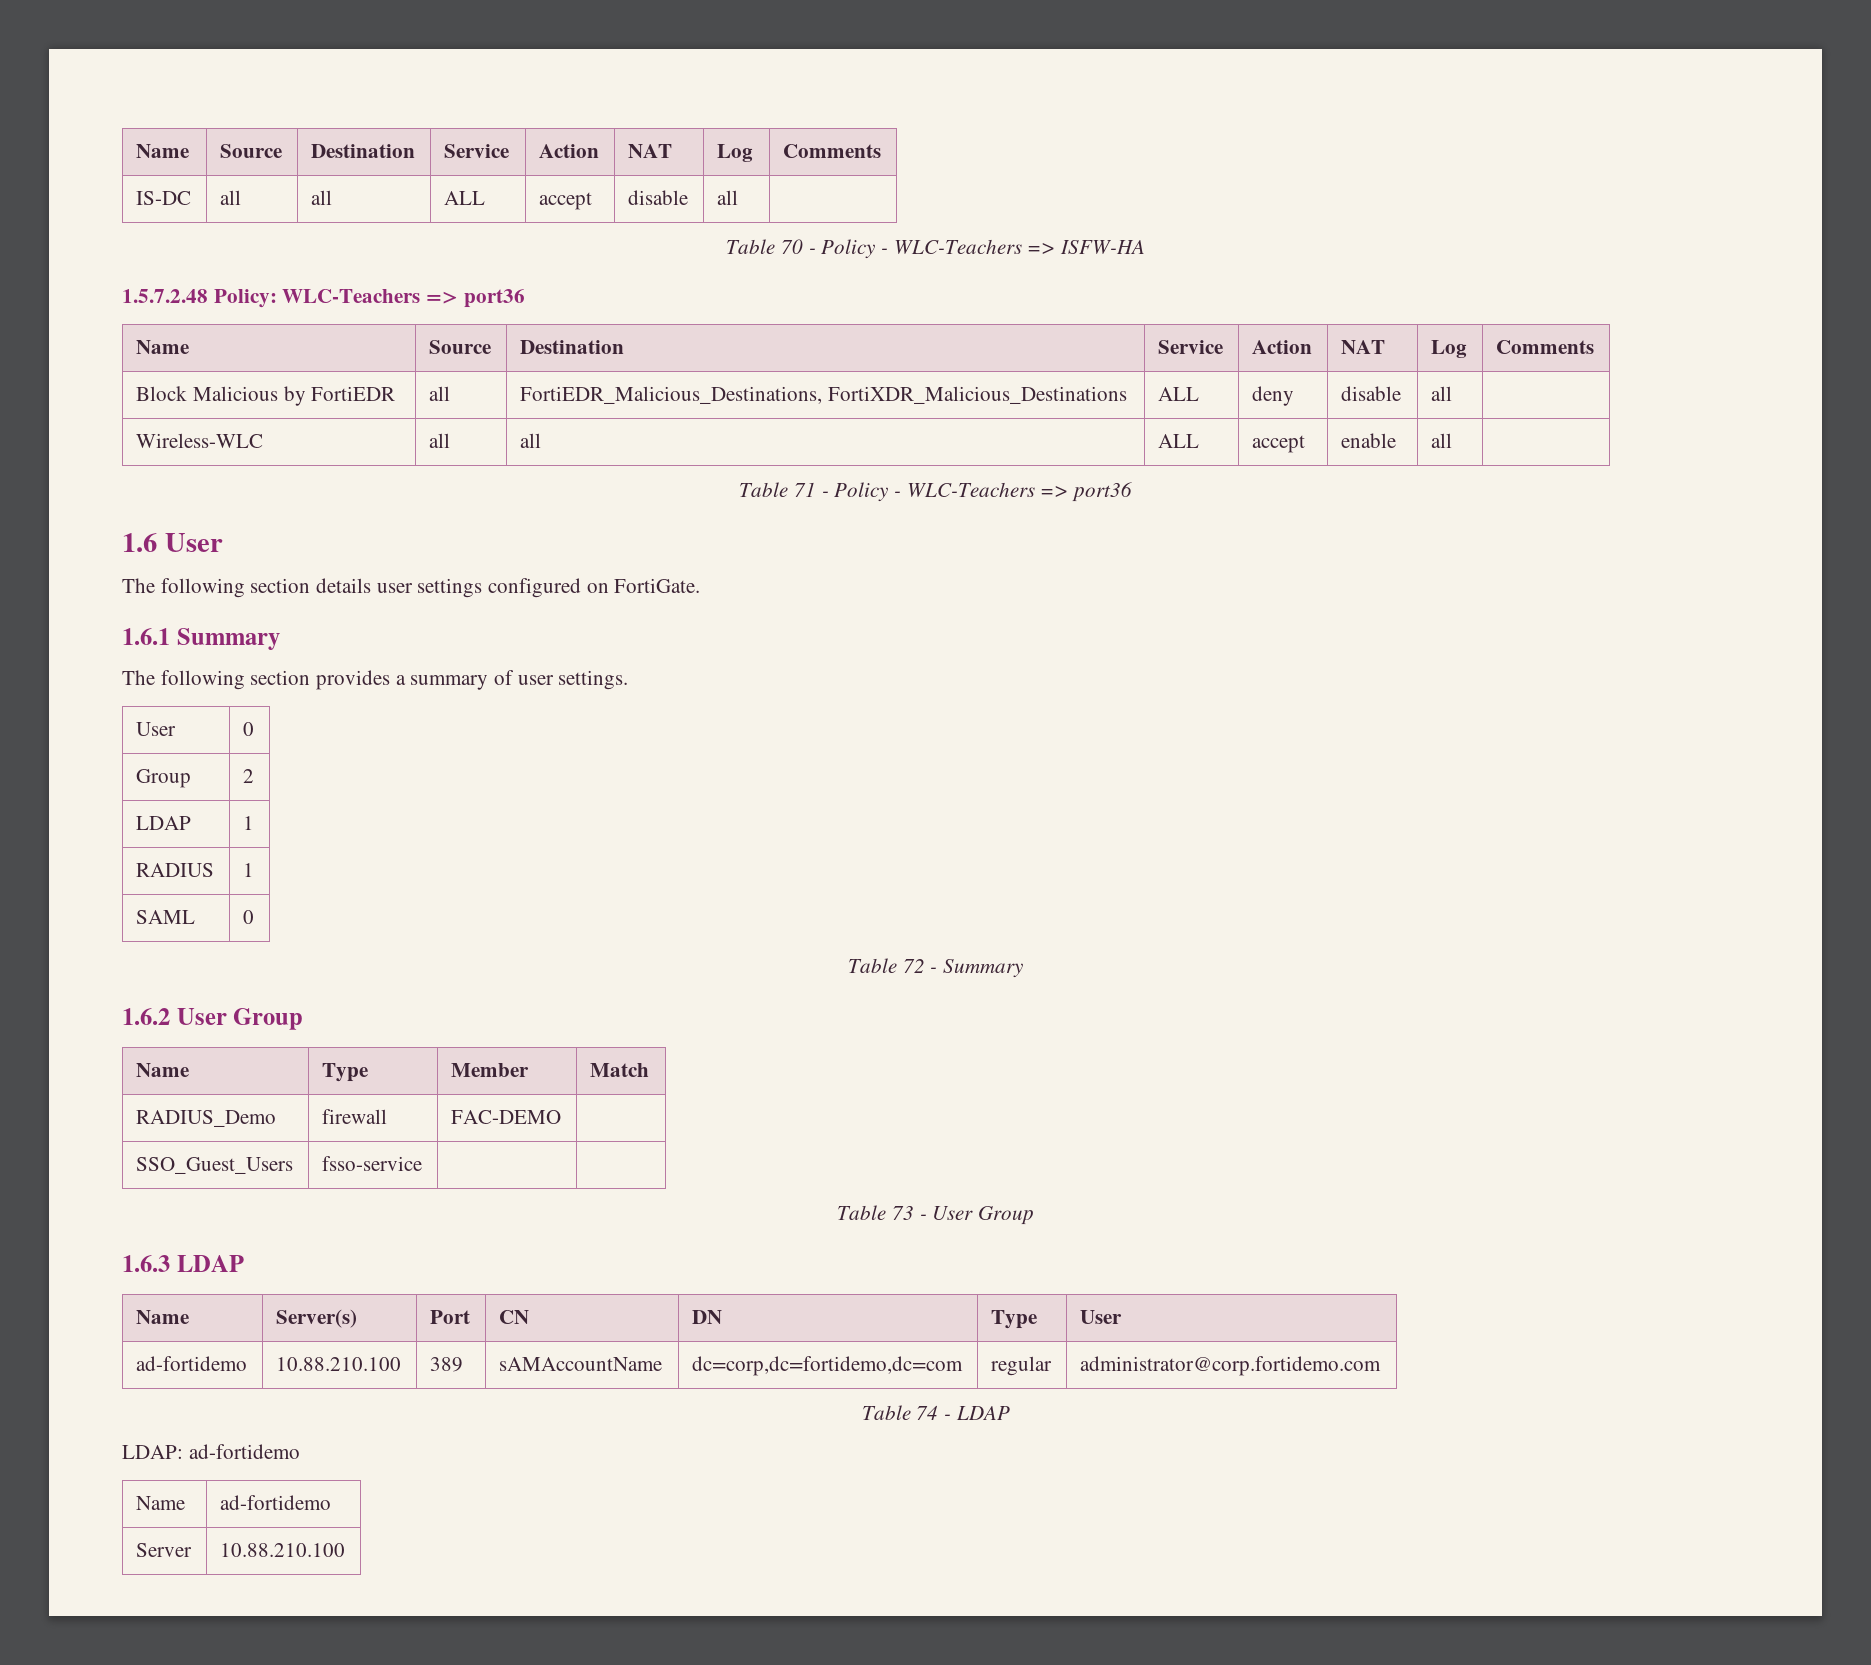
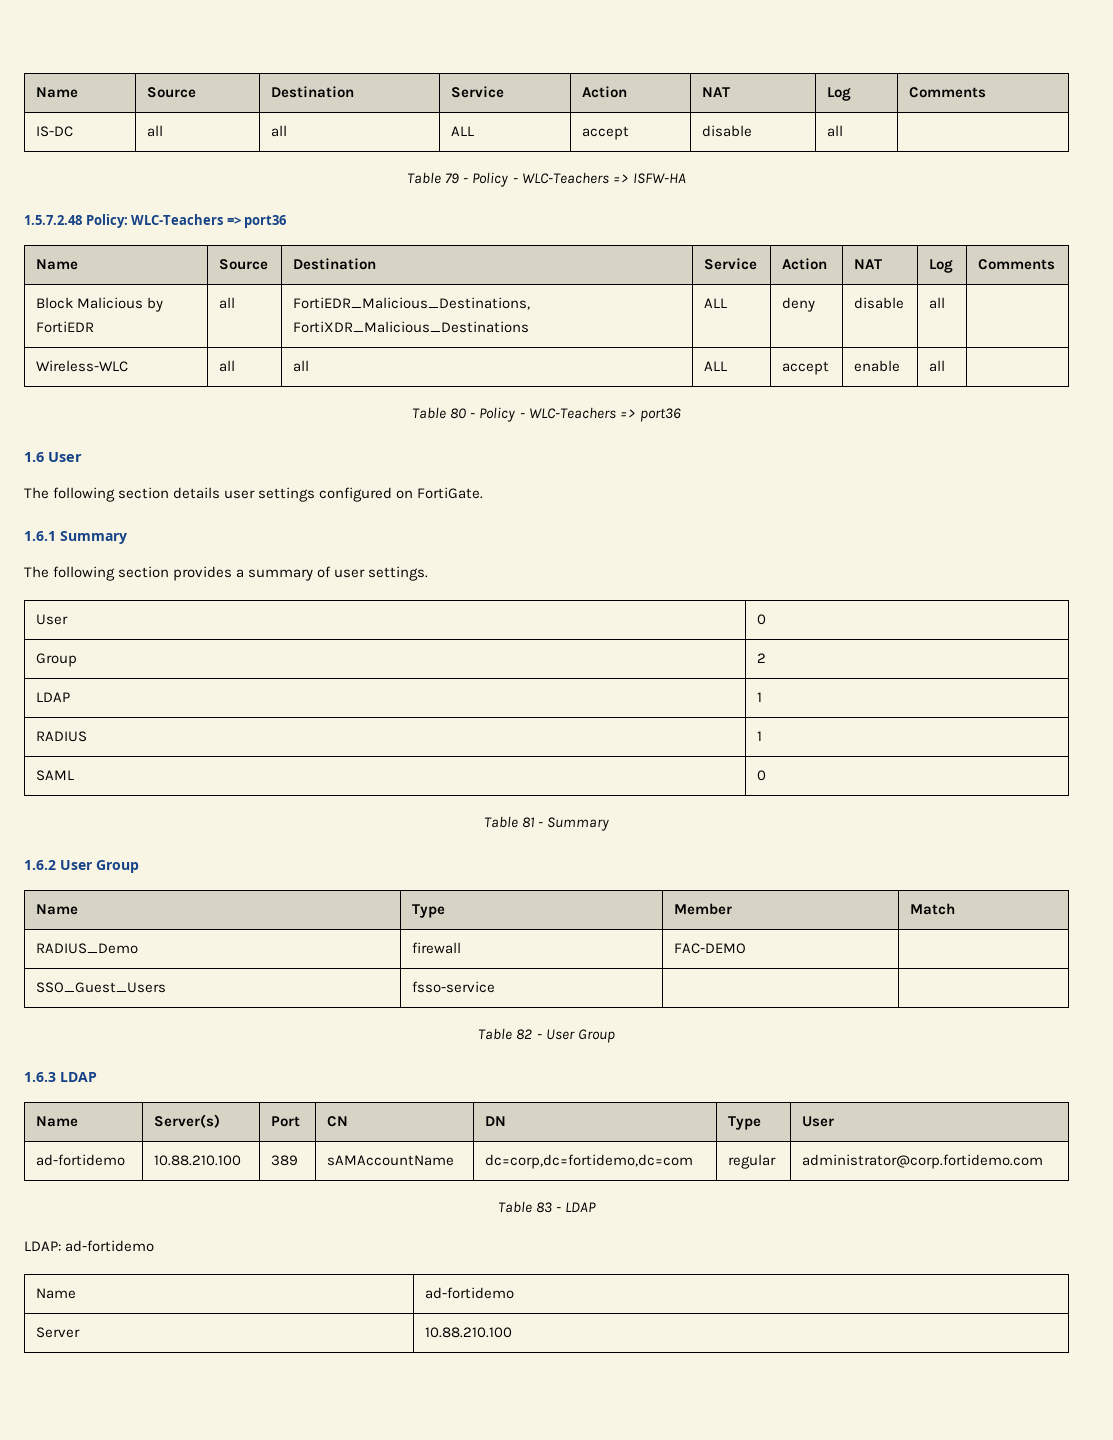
[780,239,803,254] 70 -> [445,173,460,184] 79
[793,482,816,497] 71 -> [450,408,468,419] 80
[902,959,925,973] 72 -> [521,817,534,828] 81
[891,1206,914,1220] 73 -> [516,1029,533,1040] 82
[916,1405,939,1420] 74 -> [535,1202,552,1213] 83

